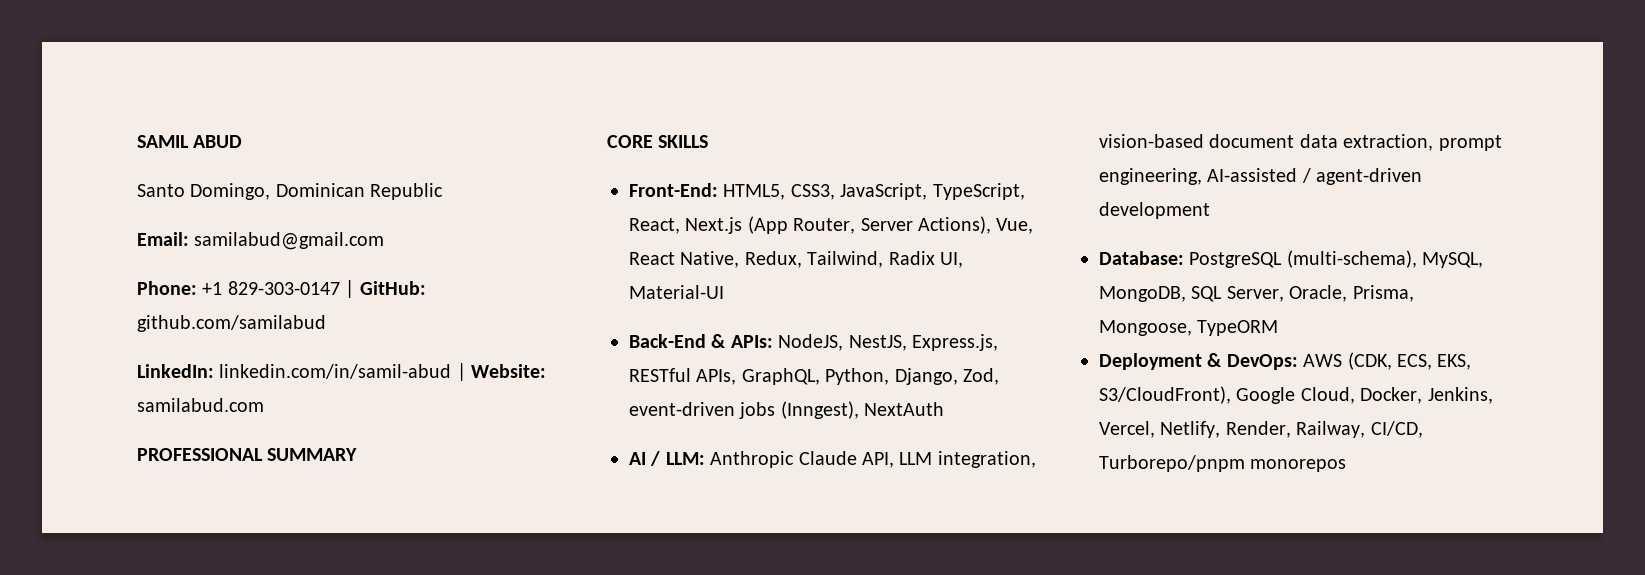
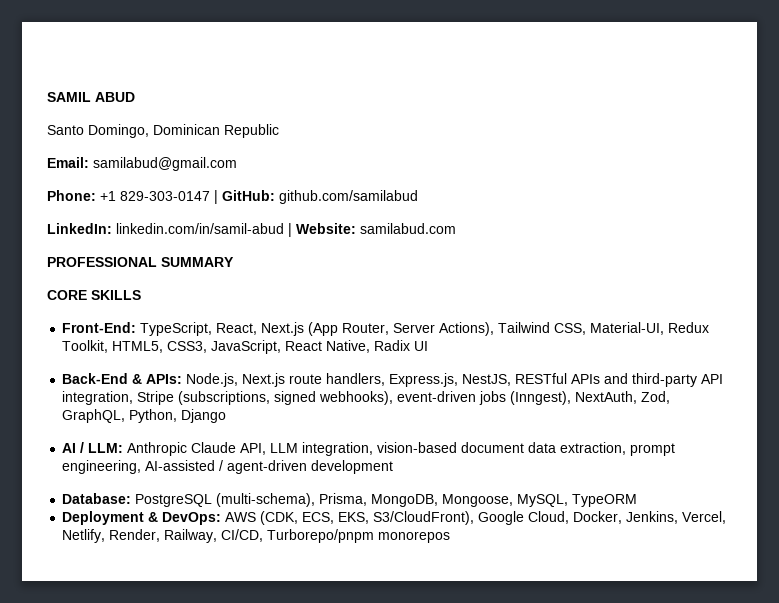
[723,183,928,200] HTML5, CSS3, JavaScript, -> (137, 327) none
[996,218,1034,234] [629,251,963,268] [629,285,724,299] [629,334,998,351] [629,368,999,385] [629,401,945,419] Vue, React Native, Redux, Tailwind, Radix UI, Material-UI // Back-End & APIs: NodeJS, NestJS, Express.js, RESTful APIs, GraphQL, Python, Django, Zod, event-driven jobs (Inngest), NextAuth -> [498,322,710,335] [62,340,429,354] [62,373,724,387] [62,391,671,405] [62,409,227,423] Tailwind CSS, Material-UI, Redux Toolkit, HTML5, CSS3, JavaScript, React Native, Radix UI // Back-End & APIs: Node.js, Next.js route handlers, Express.js, NestJS, RESTful APIs and third-party API integration, Stripe (subscriptions, signed webhooks), event-driven jobs (Inngest), NextAuth, Zod, GraphQL, Python, Django
[1422,252,1484,268] [1099,285,1414,302] [1099,320,1192,336] MySQL, MongoDB, SQL Server, Oracle, Prisma, Mongoose, -> [319,493,569,507] Prisma, MongoDB, Mongoose, MySQL,

